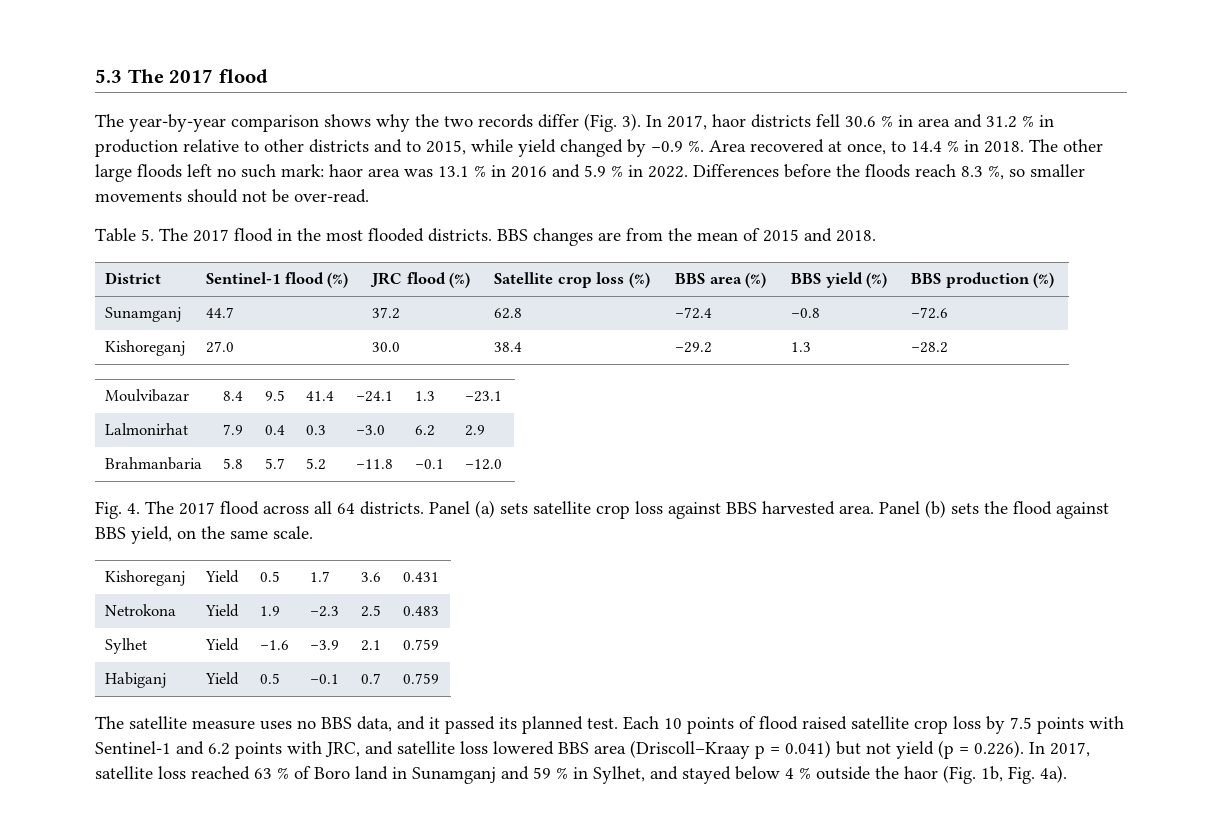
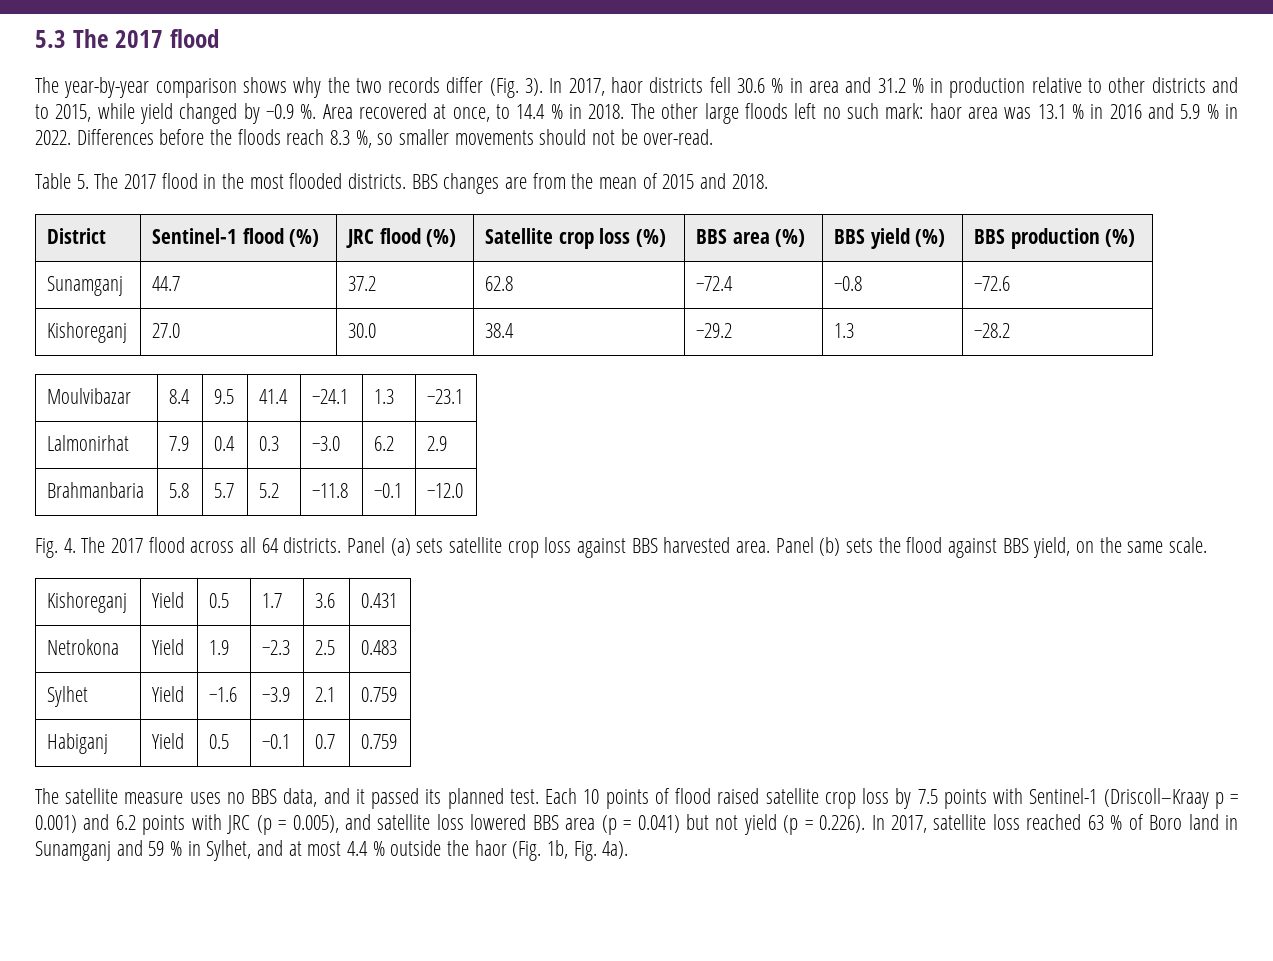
[176,741,360,759] and 6.2 points with JRC, -> [1103,788,1239,809] [35,814,339,835] (Driscoll–Kraay p = 0.001) and 6.2 points with JRC (p = 0.005),
[630,740,765,759] (Driscoll–Kraay p -> [601,815,617,835] (p
[682,766,794,784] stayed below 4 -> [288,841,369,856] at most 4.4

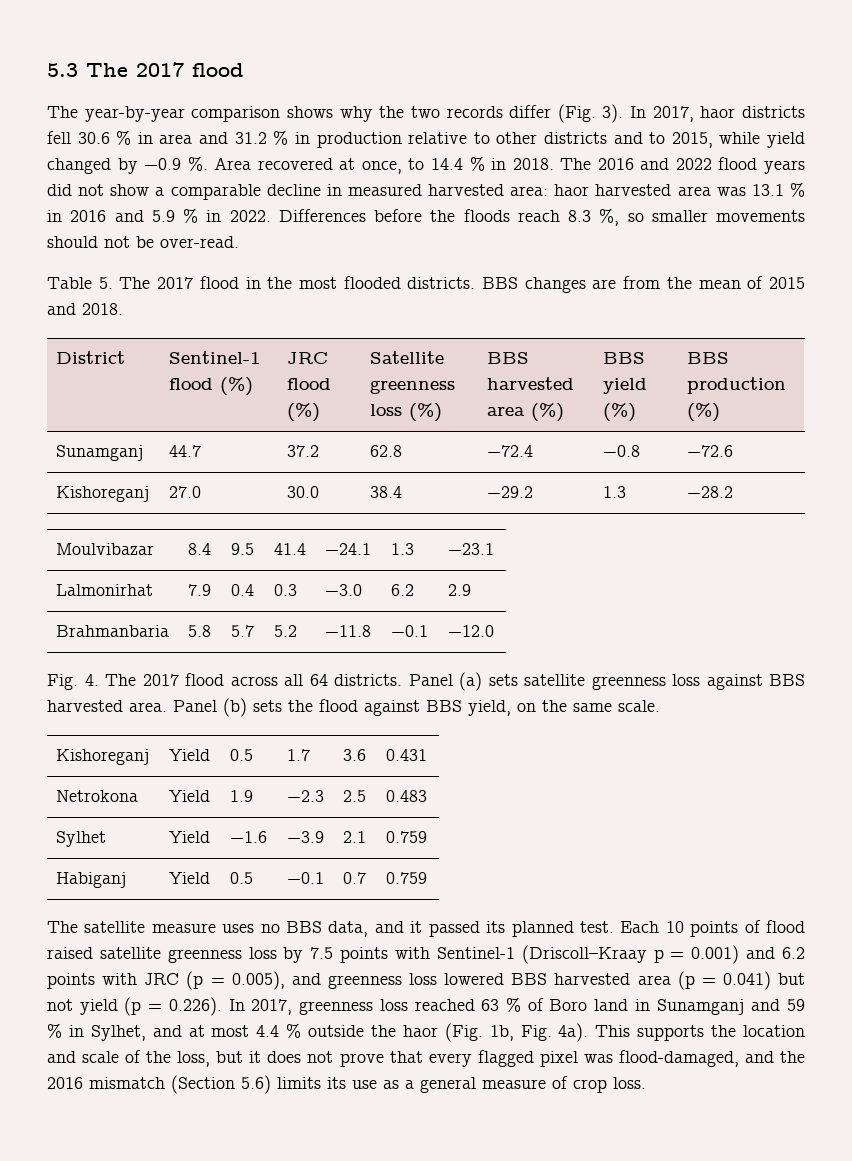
[661,103,962,124] other large floods left no such mark: haor -> [597,157,805,174] [47,184,672,200] 2016 and 2022 flood years did not show a comparable decline in measured harvested area: haor harvested
[558,232,594,249] crop -> [370,380,456,394] greenness
(728, 236) none -> [487,377,575,390] harvested
[507,541,539,558] crop -> [591,676,666,690] greenness
[824,792,856,809] crop -> [167,949,242,963] greenness
[377,814,431,830] satellite -> [327,975,402,989] greenness
(559, 822) none -> [554,973,631,985] harvested
[933,814,987,830] satellite -> [299,1001,374,1015] greenness
(629, 850) none -> [595,1025,806,1041] [47,1050,805,1067] [47,1075,646,1094] This supports the location and scale of the loss, but it does not prove that every flagged pixel was flood-damaged, and the 2016 mismatch (Section 5.6) limits its use as a general measure of crop loss.

